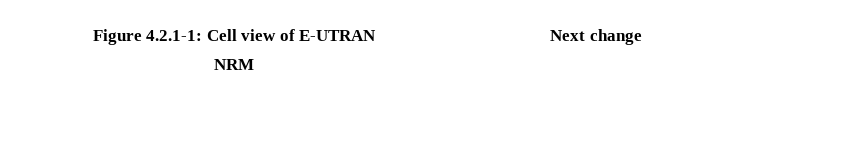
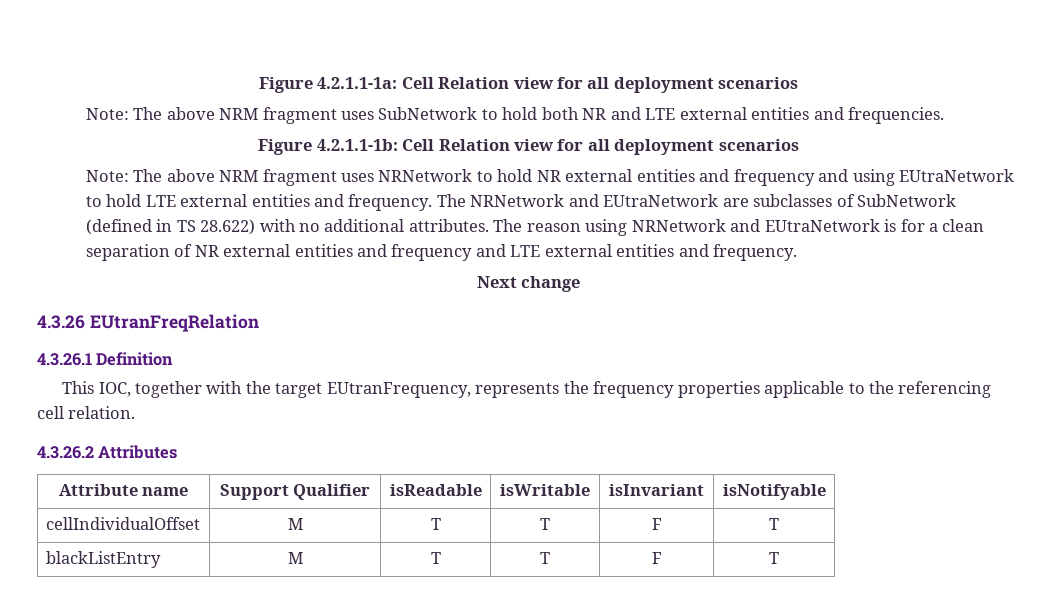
[92,29,377,45] [214,59,254,70] [550,29,642,45] Figure 4.2.1-1: Cell view of E-UTRAN NRM // Next change -> [258,77,799,93] [85,107,944,124] [258,139,799,155] [85,169,1014,186] [85,194,957,211] [85,219,985,236] [85,244,798,261] [476,276,581,292] [37,314,259,332] [37,352,174,366] [62,381,992,398] [37,406,136,419] [37,445,178,459] [58,484,189,496] [219,484,371,500] [389,484,482,496] [500,484,590,496] [609,484,704,496] [722,484,826,500] [45,517,200,530] [287,518,303,530] [430,518,441,530] [540,518,550,530] [651,518,662,530] [769,518,779,530] [45,551,161,568] [287,552,303,564] [430,552,441,564] [540,552,550,564] [651,552,662,564] [769,552,779,564] Figure 4.2.1.1-1a: Cell Relation view for all deployment scenarios // Note: The above NRM fragment uses SubNetwork to hold both NR and LTE external entities and frequencies. // Figure 4.2.1.1-1b: Cell Relation view for all deployment scenarios // Note: The above NRM fragment uses NRNetwork to hold NR external entities and frequency and using EUtraNetwork to hold LTE external entities and frequency. The NRNetwork and EUtraNetwork are subclasses of SubNetwork (defined in TS 28.622) with no additional attributes. The reason using NRNetwork and EUtraNetwork is for a clean separation of NR external entities and frequency and LTE external entities and frequency. // Next change // 4.3.26 EUtranFreqRelation // 4.3.26.1 Definition // This IOC, together with the target EUtranFrequency, represents the frequency properties applicable to the referencing cell relation. // 4.3.26.2 Attributes // Attribute name | Support Qualifier | isReadable | isWritable | isInvariant | isNotifyable // cellIndividualOffset | M | T | T | F | T // blackListEntry | M | T | T | F | T

